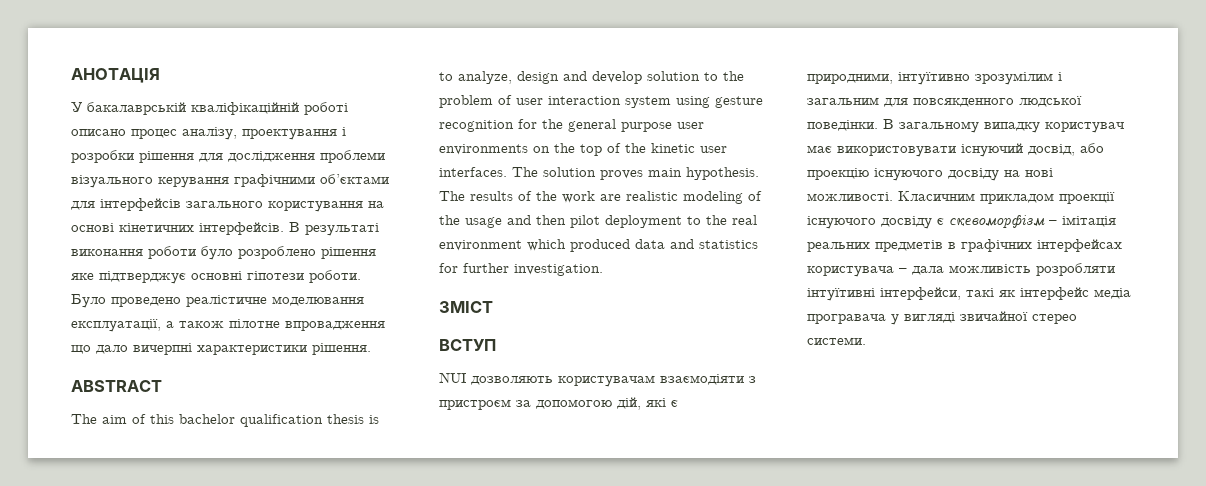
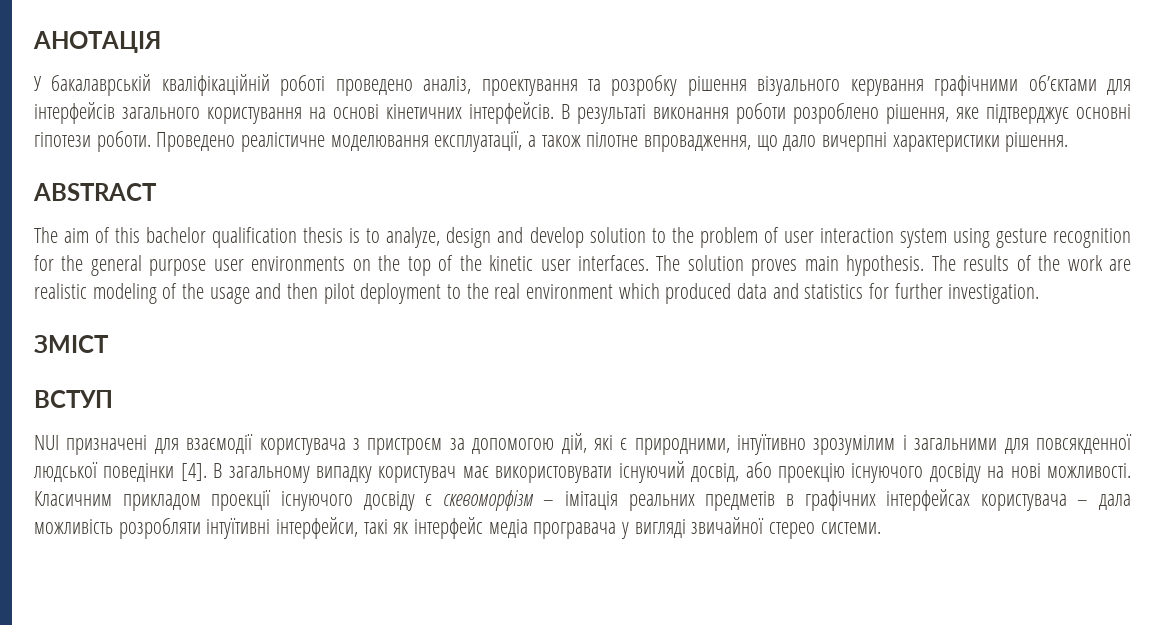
[71,127,346,140] [71,150,385,163] описано процес аналізу, проектування і розробки рішення для дослідження проблеми -> [335,75,747,96] проведено аналіз, проектування та розробку рішення
[201,246,376,260] було розроблено рішення -> [793,103,949,124] розроблено рішення,
[71,294,181,308] Було проведено -> [156,132,236,152] Проведено
[285,321,385,331] впровадження -> [644,135,752,152] впровадження,
[471,374,744,387] дозволяють користувачам взаємодіяти -> [66,434,346,455] призначені для взаємодії користувача
[807,96,1082,107] [807,120,878,131] загальним для повсякденного людської поведінки. -> [914,434,1133,454] [33,462,207,482] загальними для повсякденної людської поведінки [4].

